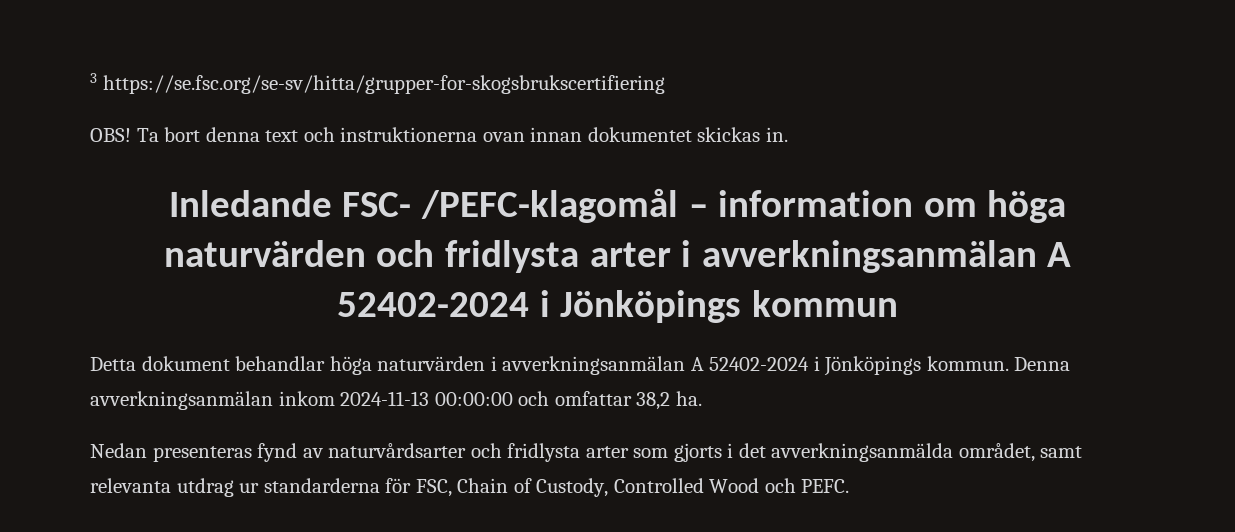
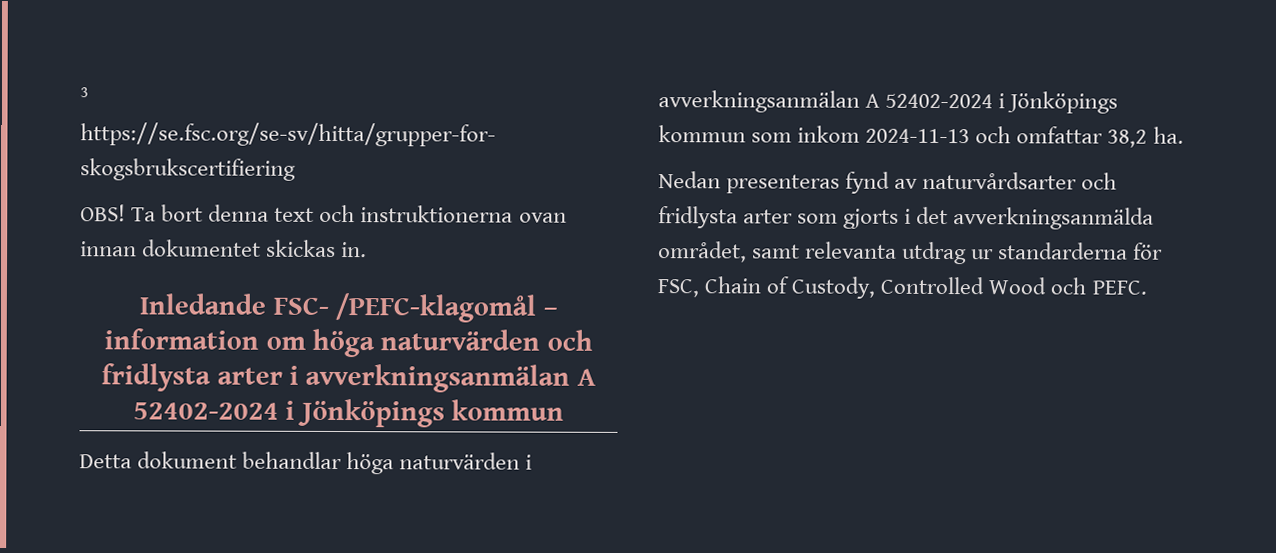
[926,356,1071,371] [90,391,273,410] kommun. Denna avverkningsanmälan -> [658,125,793,143] kommun som
[434,392,513,406] 00:00:00 -> (971, 136) none

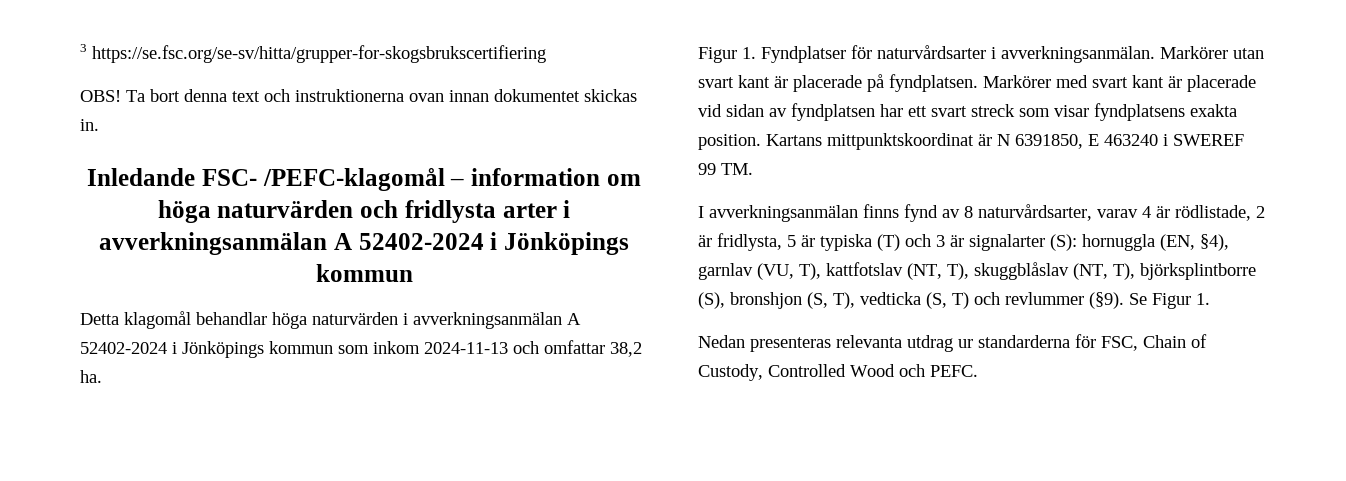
[137,451,238,469] dokument -> [124,311,191,329] klagomål
[658,171,1118,194] [658,206,1155,230] [658,241,801,263] Nedan presenteras fynd av naturvårdsarter och fridlysta arter som gjorts i det avverkningsanmälda området, samt -> [698,45,1264,63] [698,74,1256,92] [698,103,1237,121] [698,133,1244,150] [698,163,753,175] [698,204,1265,222] [698,233,1229,251] [698,262,1256,280] [698,292,1210,309] [698,335,831,352] Figur 1. Fyndplatser för naturvårdsarter i avverkningsanmälan. Markörer utan svart kant är placerade på fyndplatsen. Markörer med svart kant är placerade vid sidan av fyndplatsen har ett svart streck som visar fyndplatsens exakta position. Kartans mittpunktskoordinat är N 6391850, E 463240 i SWEREF 99 TM. // I avverkningsanmälan finns fynd av 8 naturvårdsarter, varav 4 är rödlistade, 2 är fridlysta, 5 är typiska (T) och 3 är signalarter (S): hornuggla (EN, §4), garnlav (VU, T), kattfotslav (NT, T), skuggblåslav (NT, T), björksplintborre (S), bronshjon (S, T), vedticka (S, T) och revlummer (§9). Se Figur 1. // Nedan presenteras

